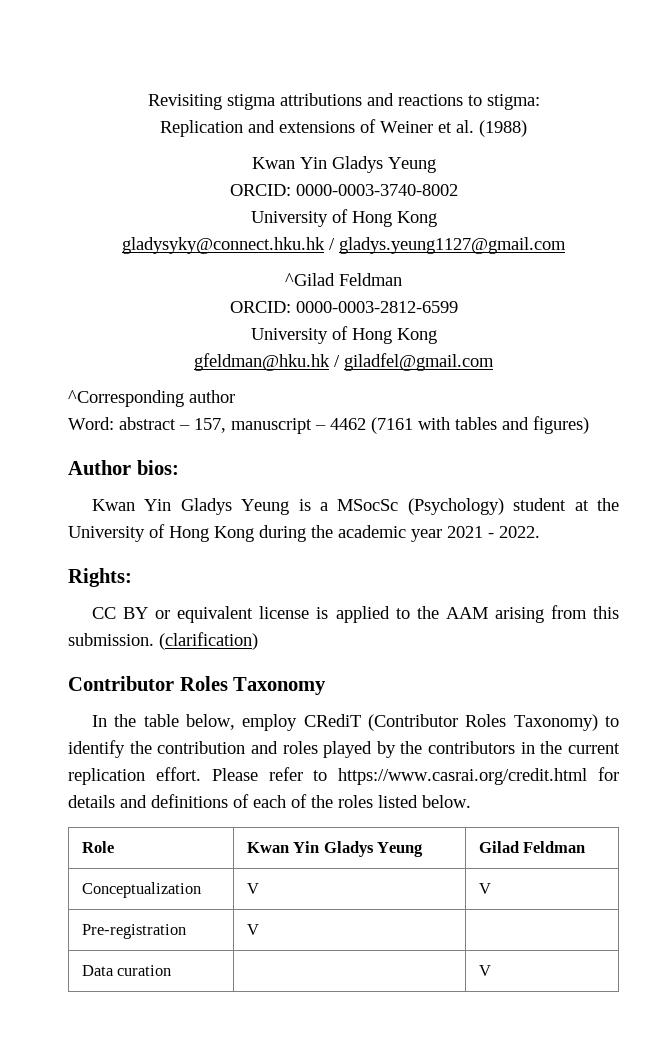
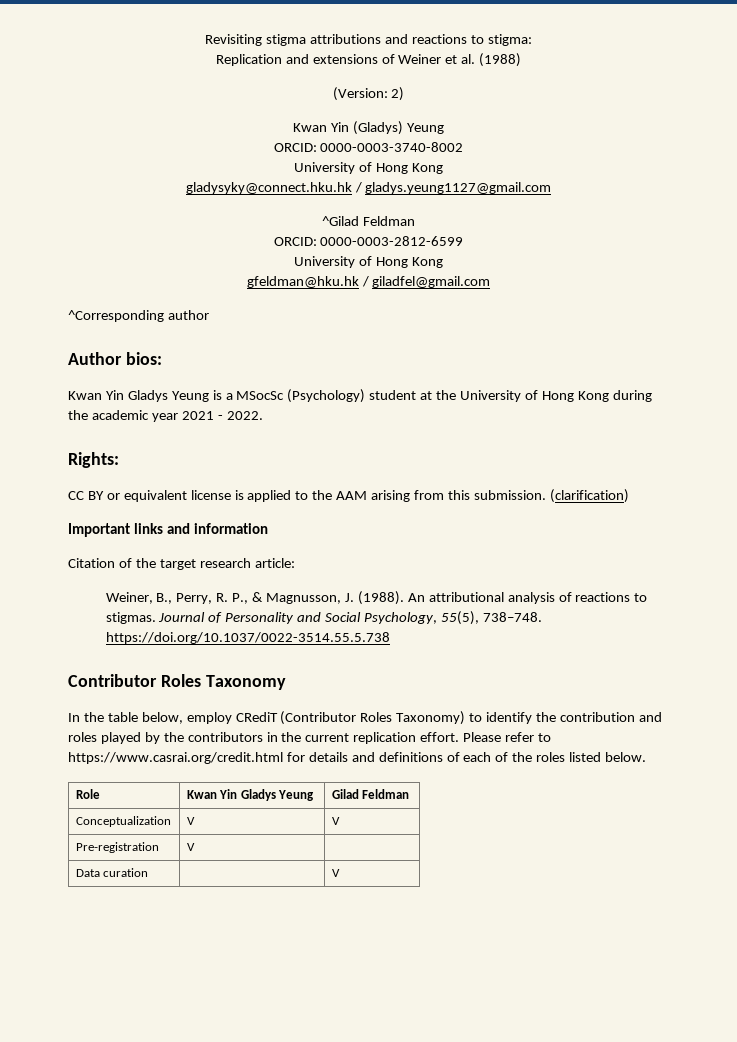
[251,156,383,173] // Kwan Yin Gladys -> [332,87,405,101] [293,121,403,135] // (Version: 2) // Kwan Yin (Gladys)
[68,416,589,434] // Word: abstract – 157, manuscript – 4462 (7161 with tables and figures) -> (209, 315) none
(258, 641) none -> [68,523,268,537] [68,558,295,570] [105,591,648,605] [105,611,542,625] [105,632,390,644] // Important links and information // Citation of the target research article: // Weiner, B., Perry, R. P., & Magnusson, J. (1988). An attributional analysis of reactions to stigmas. Journal of Personality and Social Psychology, 55(5), 738–748. https://doi.org/10.1037/0022-3514.55.5.738

